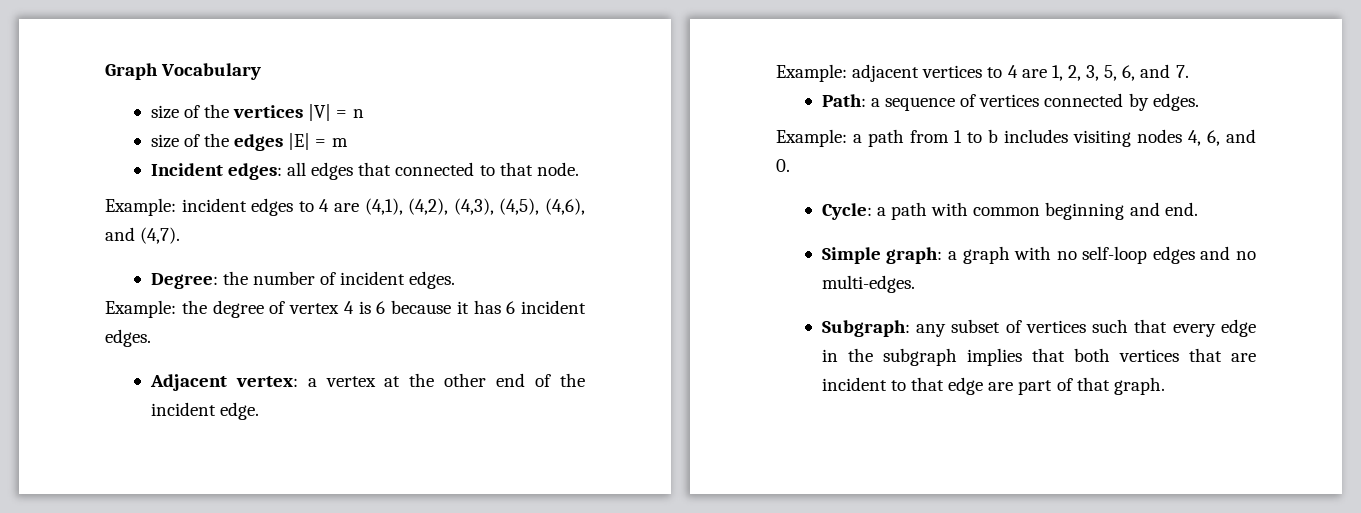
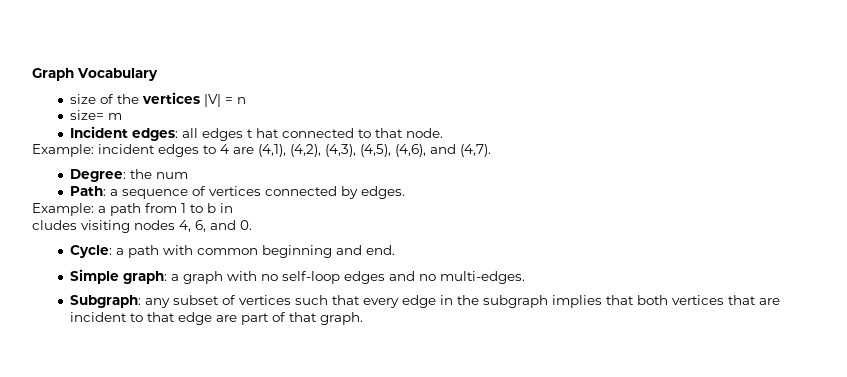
[150,133,327,151] size of the edges |E| = -> [69,110,104,120] size=
[358,162,392,176] that -> [246,128,279,138] t hat
[253,271,456,289] [105,300,586,318] [105,329,151,347] [149,373,585,391] [150,402,259,420] [776,64,1189,82] number of incident edges. // Example: the degree of vertex 4 is 6 because it has 6 incident edges. // Adjacent vertex: a vertex at the other end of the incident edge. // Example: adjacent vertices to 4 are 1, 2, 3, 5, 6, and 7. -> [155,172,188,179] num
[1004,129,1068,143] includes -> [220,203,233,213] [32,220,77,230] in // cludes

